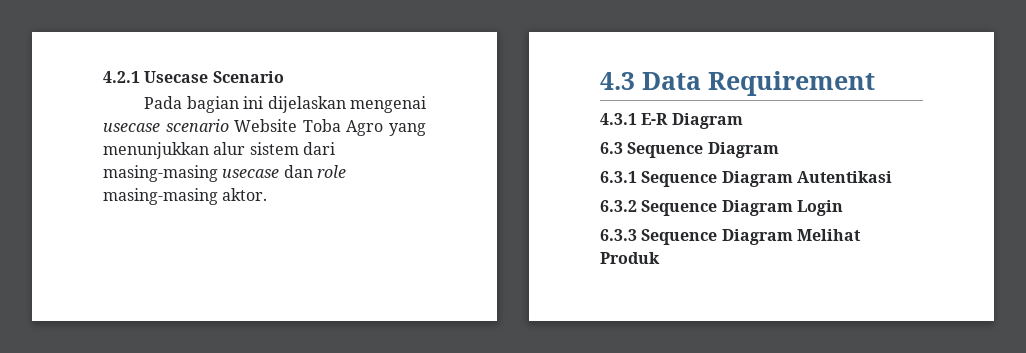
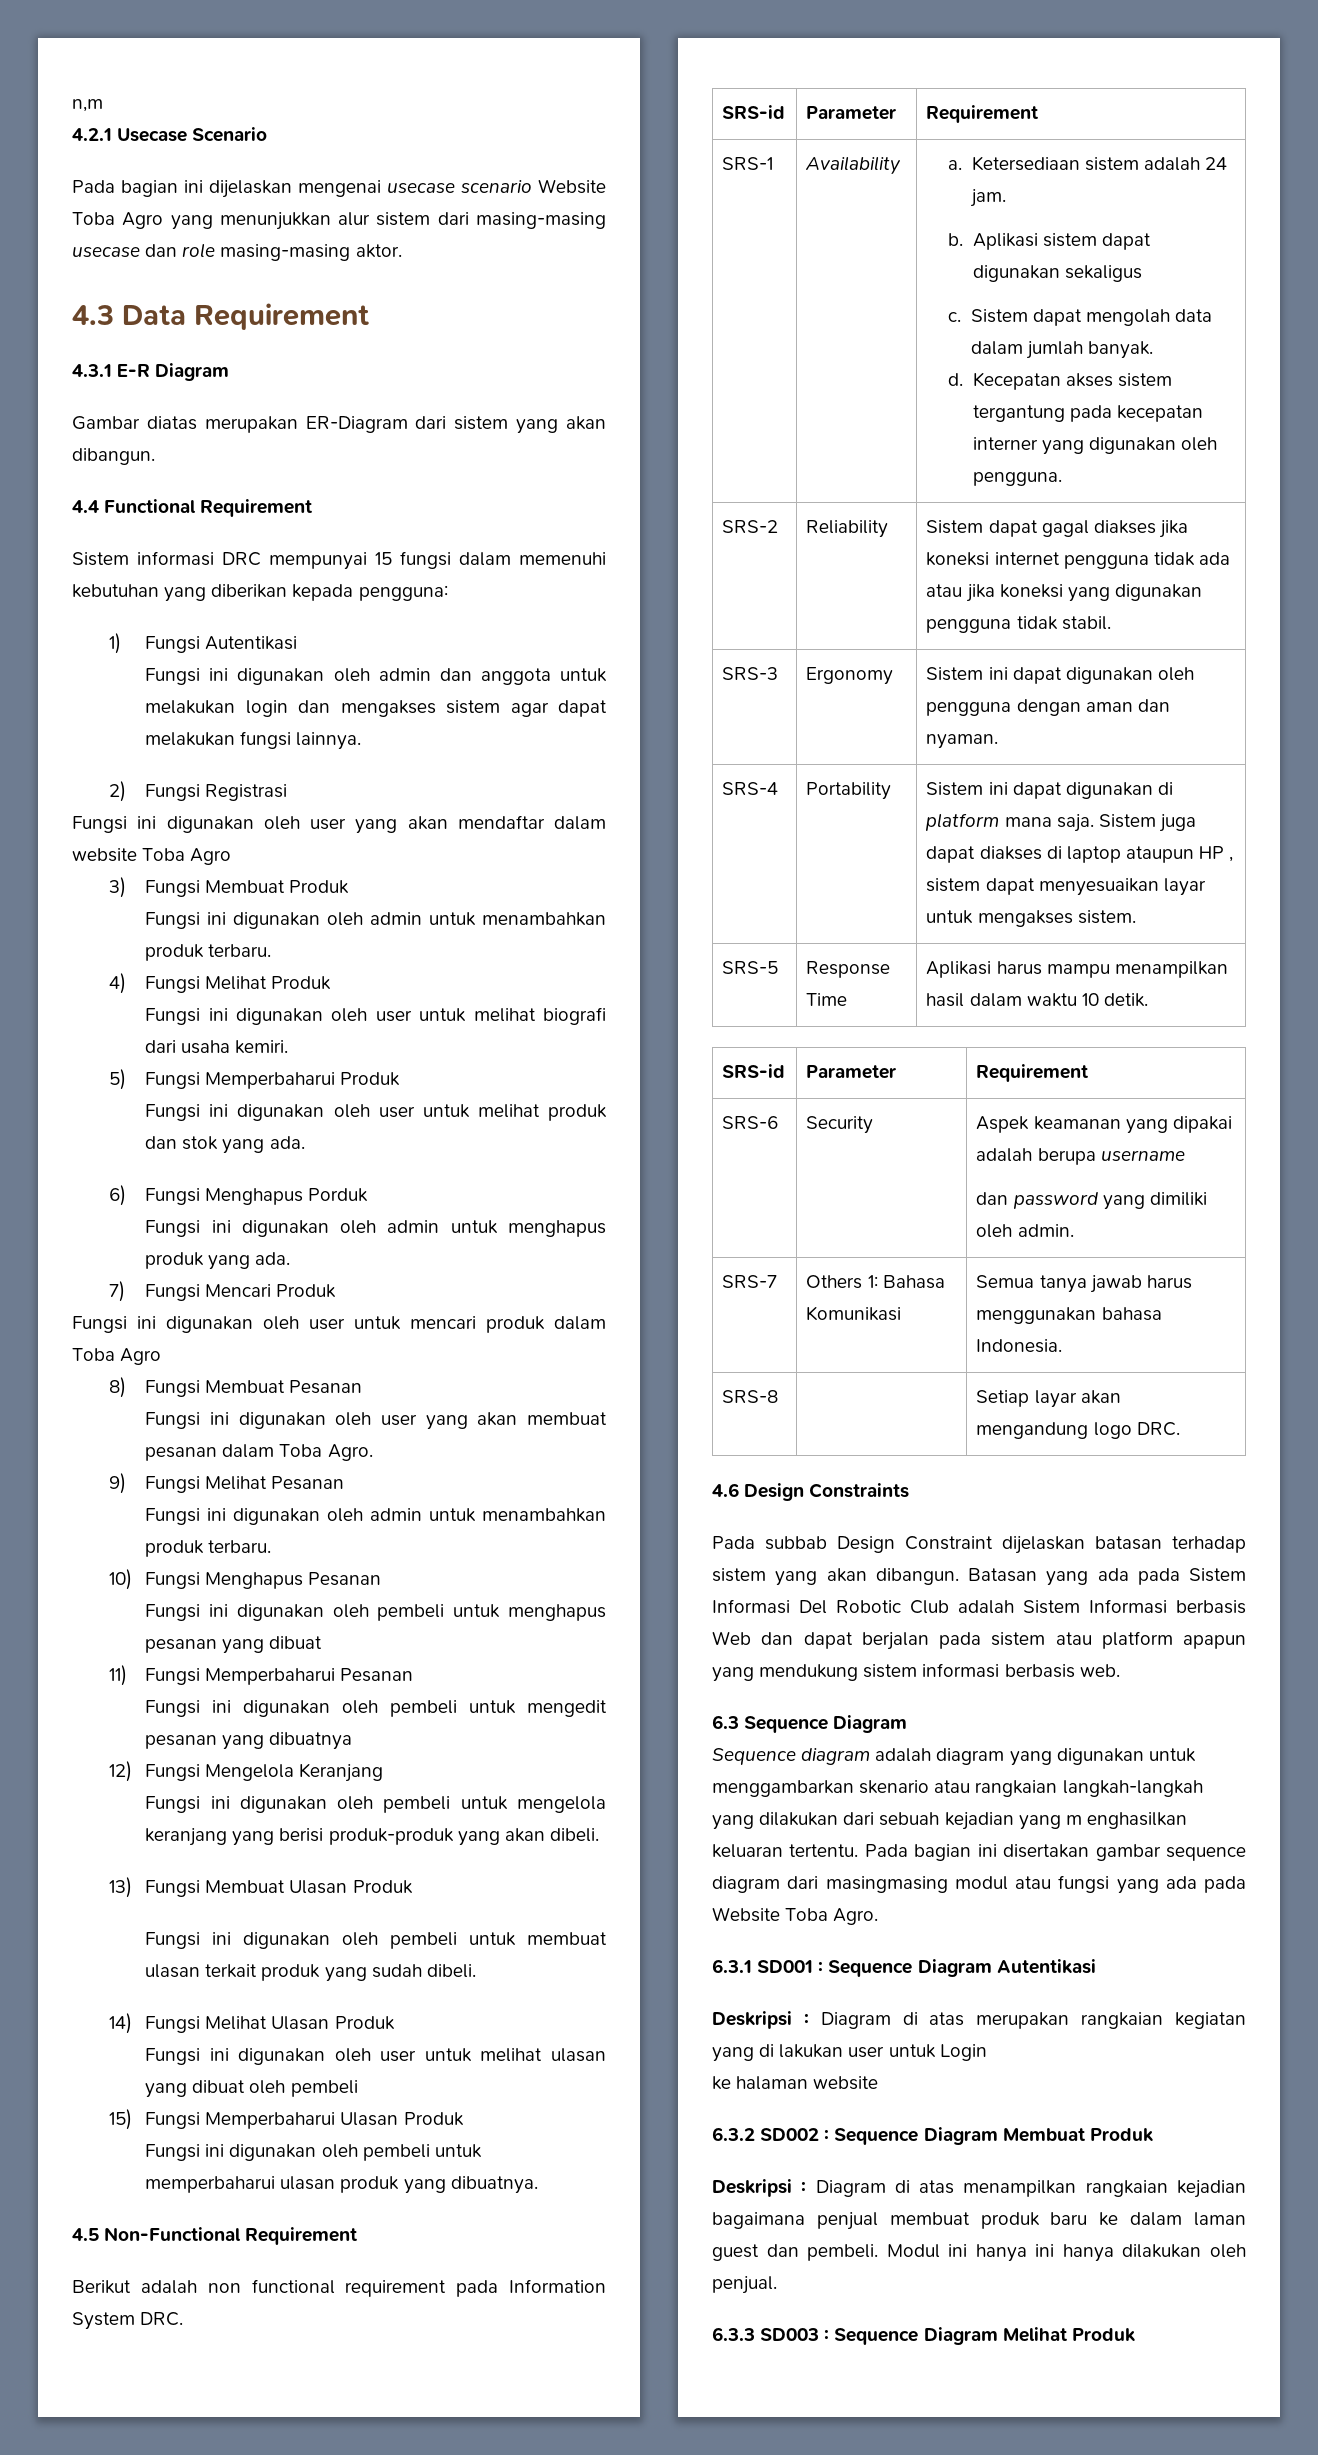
(103, 77) none -> [72,99,103,112] n,m //
[600,142,779,158] 6.3 Sequence Diagram -> [72,416,607,434] [72,448,155,465] [72,499,313,517] [72,551,606,570] [72,584,448,602] [108,633,298,654] [145,668,607,685] [145,700,607,717] [145,731,362,750] [108,781,288,802] [72,815,606,834] [72,848,232,865] [108,877,350,898] [145,912,606,929] [145,944,272,961] [108,973,332,994] [145,1007,606,1025] [145,1040,289,1054] [108,1069,401,1090] [145,1104,607,1121] [145,1136,305,1154] [108,1185,369,1206] [145,1220,607,1237] [145,1252,291,1270] [108,1281,337,1302] [72,1316,606,1333] [72,1348,162,1365] [108,1377,363,1398] [145,1412,607,1430] [145,1444,373,1461] [108,1473,345,1494] [145,1508,606,1525] [145,1540,272,1557] [108,1569,382,1590] [145,1604,607,1621] [145,1636,323,1654] [108,1665,414,1686] [145,1700,607,1717] [145,1732,353,1750] [108,1761,384,1782] [145,1796,607,1813] [145,1828,599,1846] [108,1877,413,1898] [145,1932,607,1949] [145,1964,476,1982] [108,2013,395,2034] [145,2048,606,2065] [145,2080,358,2098] [108,2109,464,2130] [145,2144,482,2161] [145,2176,538,2194] [72,2227,358,2245] [72,2279,606,2297] [72,2312,184,2330] [722,105,786,119] [806,106,897,120] [926,105,1039,123] [722,157,774,170] [805,156,902,175] [948,156,1228,171] [969,189,1006,207] [948,233,1152,250] [972,265,1142,282] [948,309,1213,326] [970,341,1154,359] [948,372,1173,390] [972,405,1204,422] [972,437,1218,455] [972,472,1062,486] [722,520,779,533] [806,520,889,538] [926,520,1188,538] [926,552,1230,569] [926,584,1202,602] [926,616,1111,633] [722,667,779,680] [806,667,894,685] [926,667,1194,684] [926,699,1170,716] [926,734,999,749] [722,782,779,795] [806,782,892,800] [926,782,1173,799] [925,813,1196,832] [926,846,1234,863] [926,878,1206,896] [926,910,1136,927] [722,961,779,974] [806,961,891,978] [806,993,848,1006] [926,961,1228,978] [926,993,1148,1007] [722,1064,786,1078] [806,1065,897,1079] [976,1064,1089,1082] [722,1116,779,1129] [806,1116,874,1134] [976,1116,1232,1134] [976,1148,1185,1165] [976,1192,1207,1210] [976,1224,1074,1238] [722,1275,778,1288] [806,1275,945,1289] [806,1306,902,1321] [976,1275,1192,1293] [976,1307,1162,1324] [976,1339,1063,1353] [722,1390,779,1403] [976,1390,1121,1408] [976,1422,1180,1439] [712,1483,910,1501] [712,1536,1246,1554] [712,1568,1246,1586] [712,1599,1246,1614] [712,1631,1246,1650] [712,1663,1120,1682] [712,1715,908,1733] [712,1748,1196,1766] [712,1780,1203,1797] [712,1812,1187,1830] [712,1844,1246,1861] [712,1875,1246,1894] [712,1907,879,1925] Gambar diatas merupakan ER-Diagram dari sistem yang akan dibangun. // 4.4 Functional Requirement // Sistem informasi DRC mempunyai 15 fungsi dalam memenuhi kebutuhan yang diberikan kepada pengguna: // 1) Fungsi Autentikasi // Fungsi ini digunakan oleh admin dan anggota untuk melakukan login dan mengakses sistem agar dapat melakukan fungsi lainnya. // 2) Fungsi Registrasi // Fungsi ini digunakan oleh user yang akan mendaftar dalam website Toba Agro // 3) Fungsi Membuat Produk // Fungsi ini digunakan oleh admin untuk menambahkan produk terbaru. // 4) Fungsi Melihat Produk // Fungsi ini digunakan oleh user untuk melihat biografi dari usaha kemiri. // 5) Fungsi Memperbaharui Produk // Fungsi ini digunakan oleh user untuk melihat produk dan stok yang ada. // 6) Fungsi Menghapus Porduk // Fungsi ini digunakan oleh admin untuk menghapus produk yang ada. // 7) Fungsi Mencari Produk // Fungsi ini digunakan oleh user untuk mencari produk dalam Toba Agro // 8) Fungsi Membuat Pesanan // Fungsi ini digunakan oleh user yang akan membuat pesanan dalam Toba Agro. // 9) Fungsi Melihat Pesanan // Fungsi ini digunakan oleh admin untuk menambahkan produk terbaru. // 10) Fungsi Menghapus Pesanan // Fungsi ini digunakan oleh pembeli untuk menghapus pesanan yang dibuat // 11) Fungsi Memperbaharui Pesanan // Fungsi ini digunakan oleh pembeli untuk mengedit pesanan yang dibuatnya // 12) Fungsi Mengelola Keranjang // Fungsi ini digunakan oleh pembeli untuk mengelola keranjang yang berisi produk-produk yang akan dibeli. // 13) Fungsi Membuat Ulasan Produk // Fungsi ini digunakan oleh pembeli untuk membuat ulasan terkait produk yang sudah dibeli. // 14) Fungsi Melihat Ulasan Produk // Fungsi ini digunakan oleh user untuk melihat ulasan yang dibuat oleh pembeli // 15) Fungsi Memperbaharui Ulasan Produk // Fungsi ini digunakan oleh pembeli untuk memperbaharui ulasan produk yang dibuatnya. // 4.5 Non-Functional Requirement // Berikut adalah non functional requirement pada Information System DRC. // SRS-id | Parameter | Requirement // SRS-1 | Availability | a. Ketersediaan sistem adalah 24 jam. // b. Aplikasi sistem dapat digunakan sekaligus // c. Sistem dapat mengolah data dalam jumlah banyak. // d. Kecepatan akses sistem tergantung pada kecepatan interner yang digunakan oleh pengguna. // SRS-2 | Reliability | Sistem dapat gagal diakses jika koneksi internet pengguna tidak ada atau jika koneksi yang digunakan pengguna tidak stabil. // SRS-3 | Ergonomy | Sistem ini dapat digunakan oleh pengguna dengan aman dan nyaman. // SRS-4 | Portability | Sistem ini dapat digunakan di platform mana saja. Sistem juga dapat diakses di laptop ataupun HP , sistem dapat menyesuaikan layar untuk mengakses sistem. // SRS-5 | Response Time | Aplikasi harus mampu menampilkan hasil dalam waktu 10 detik. // SRS-id | Parameter | Requirement // SRS-6 | Security | Aspek keamanan yang dipakai adalah berupa username // dan password yang dimiliki oleh admin. // SRS-7 | Others 1: Bahasa Komunikasi | Semua tanya jawab harus menggunakan bahasa Indonesia. // SRS-8 | | Setiap layar akan mengandung logo DRC. // 4.6 Design Constraints // Pada subbab Design Constraint dijelaskan batasan terhadap sistem yang akan dibangun. Batasan yang ada pada Sistem Informasi Del Robotic Club adalah Sistem Informasi berbasis Web dan dapat berjalan pada sistem atau platform apapun yang mendukung sistem informasi berbasis web. // 6.3 Sequence Diagram // Sequence diagram adalah diagram yang digunakan untuk menggambarkan skenario atau rangkaian langkah-langkah yang dilakukan dari sebuah kejadian yang m enghasilkan keluaran tertentu. Pada bagian ini disertakan gambar sequence diagram dari masingmasing modul atau fungsi yang ada pada Website Toba Agro.
(637, 177) none -> [757,1960,824,1973] SD001 :
[600,200,843,216] 6.3.2 Sequence Diagram Login -> [712,2011,1246,2029] [712,2044,987,2062] [712,2076,879,2090] [712,2127,1153,2145] [712,2179,1246,2198] [712,2212,1246,2230] [712,2244,1246,2262] [712,2276,777,2294] Deskripsi : Diagram di atas merupakan rangkaian kegiatan yang di lakukan user untuk Login // ke halaman website // 6.3.2 SD002 : Sequence Diagram Membuat Produk // Deskripsi : Diagram di atas menampilkan rangkaian kejadian bagaimana penjual membuat produk baru ke dalam laman guest dan pembeli. Modul ini hanya ini hanya dilakukan oleh penjual.
(637, 235) none -> [760,2328,830,2341] SD003 :

